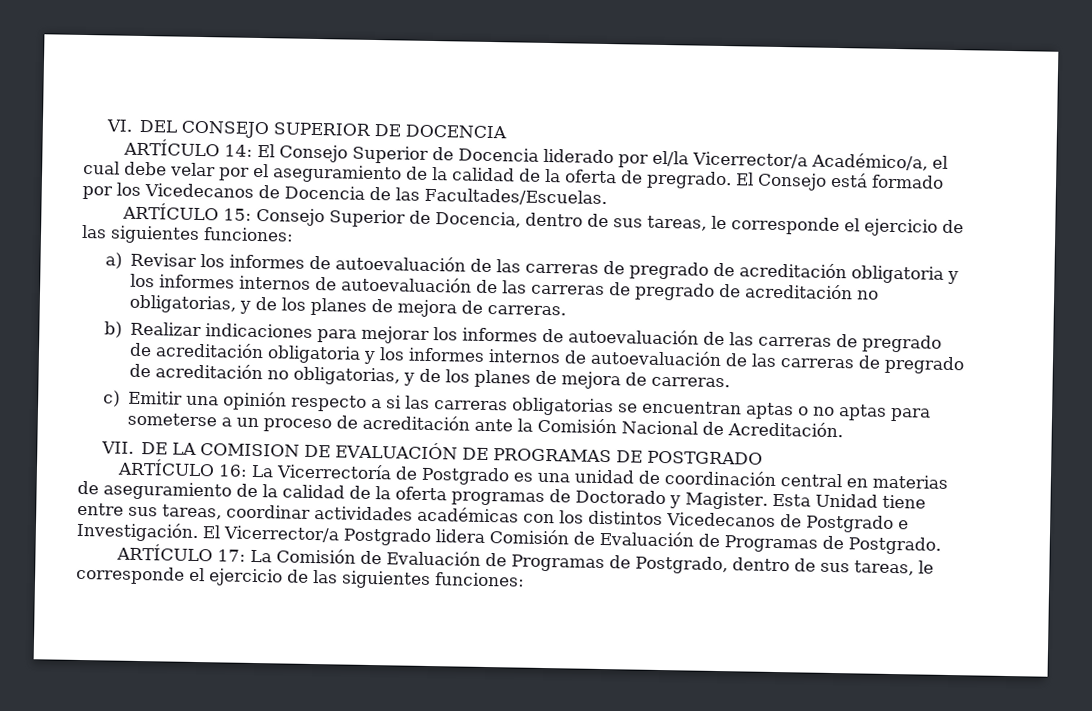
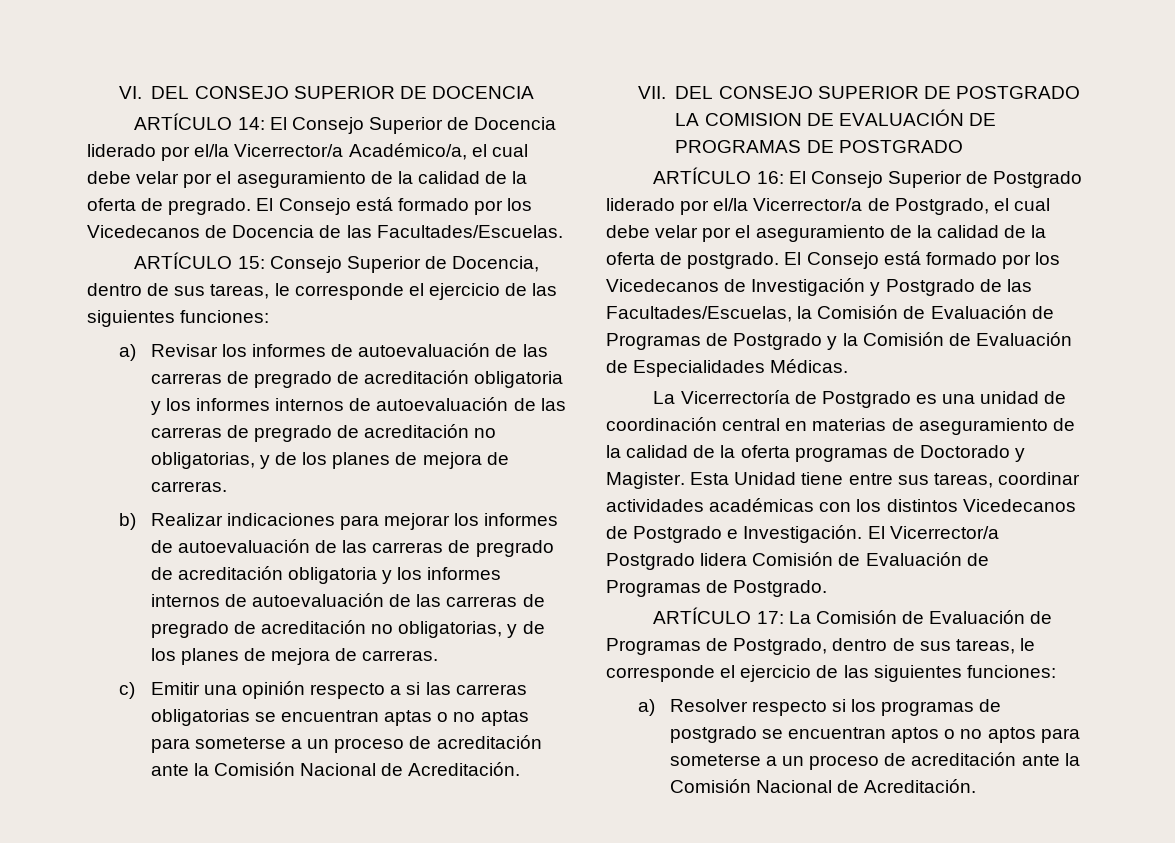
[141,442,169,455] DE -> [675,86,1080,99] DEL CONSEJO SUPERIOR DE POSTGRADO
(248, 470) none -> [788,171,1083,188] [606,198,1050,215] [606,225,1047,242] [606,251,1061,269] [606,278,1032,296] [606,305,1054,322] [606,332,1072,350] [606,359,849,377] El Consejo Superior de Postgrado liderado por el/la Vicerrector/a de Postgrado, el cual debe velar por el aseguramiento de la calidad de la oferta de postgrado. El Consejo está formado por los Vicedecanos de Investigación y Postgrado de las Facultades/Escuelas, la Comisión de Evaluación de Programas de Postgrado y la Comisión de Evaluación de Especialidades Médicas. //
(525, 579) none -> [637,699,1002,716] [669,726,1080,743] [669,752,1080,770] [669,779,977,793] // a) Resolver respecto si los programas de postgrado se encuentran aptos o no aptos para someterse a un proceso de acreditación ante la Comisión Nacional de Acreditación.

